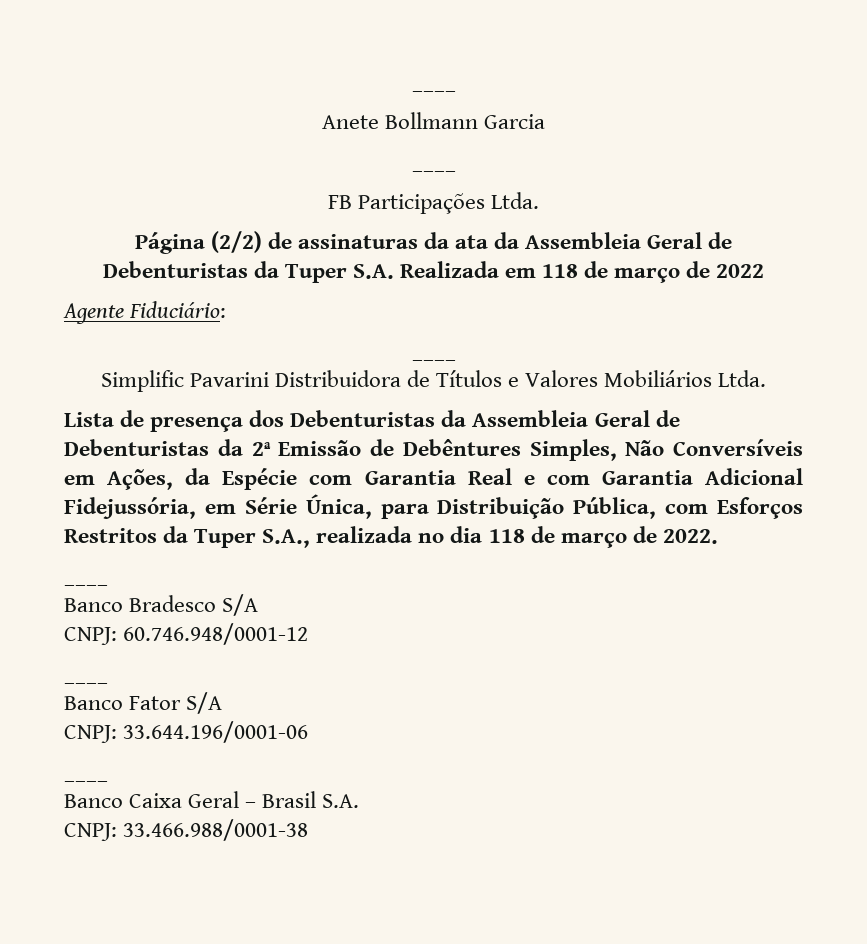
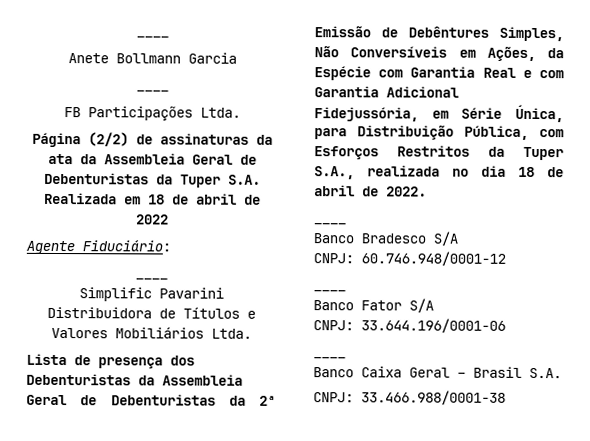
[542,261,681,283] 118 de março -> [147,193,237,205] 18 de abril
[488,526,627,548] 118 de março -> [518,166,564,178] [314,185,355,197] 18 de abril

